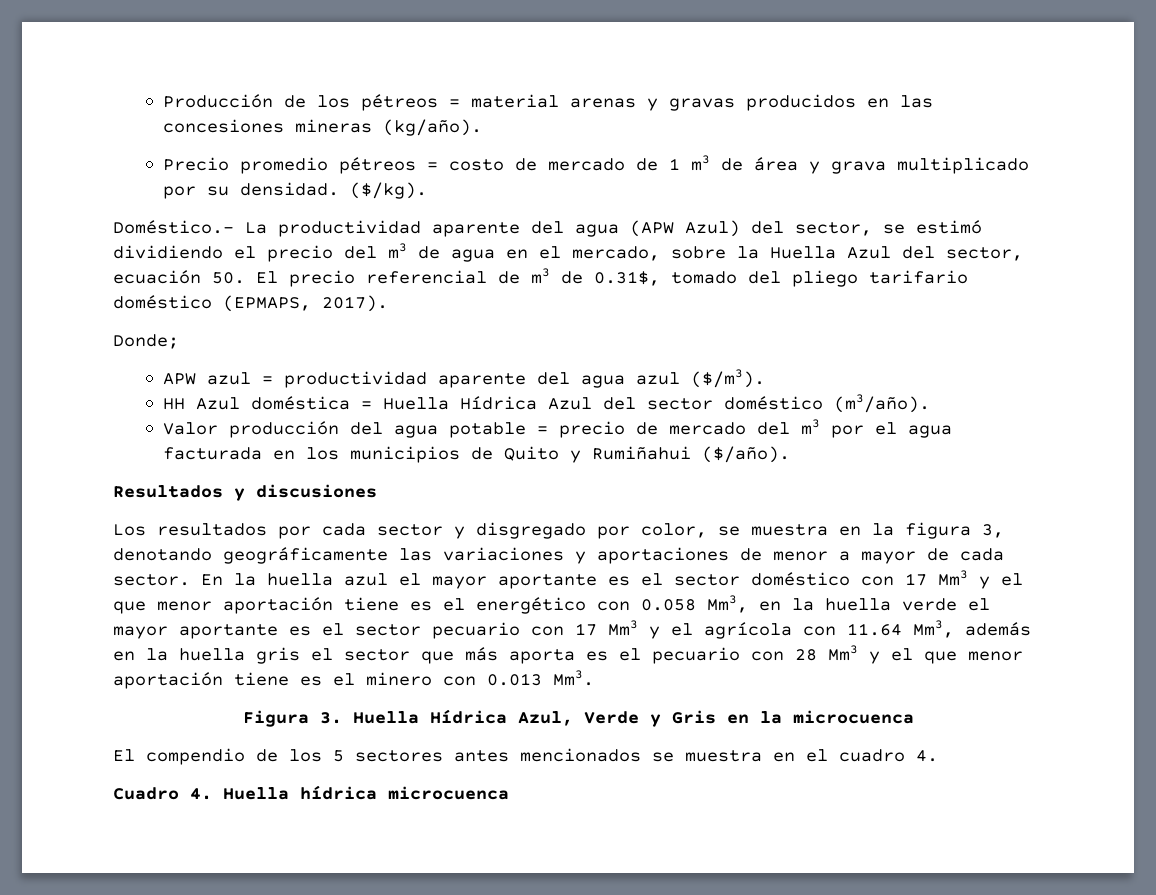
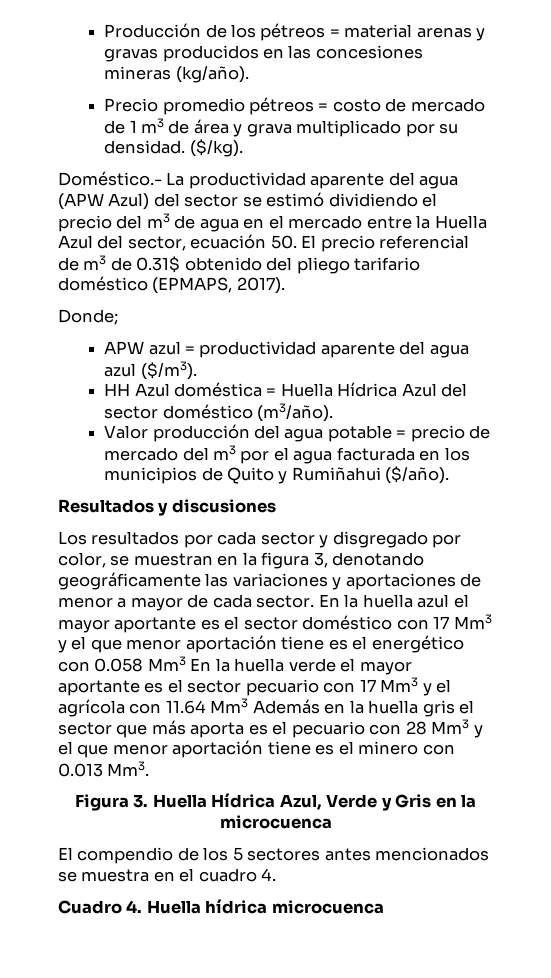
[795,222,872,236] sector, -> [184,194,239,207] sector
[572,246,726,261] mercado, sobre -> [288,215,412,229] mercado entre
[594,271,737,286] 0.31$, tomado -> [136,256,262,273] 0.31$ obtenido
[751,524,828,536] muestra -> [133,553,213,566] muestran
[707,595,781,613] Mm3, en -> [147,656,212,671] Mm3 En
[913,620,1031,638] Mm3, además -> [210,698,320,714] Mm3 Además

